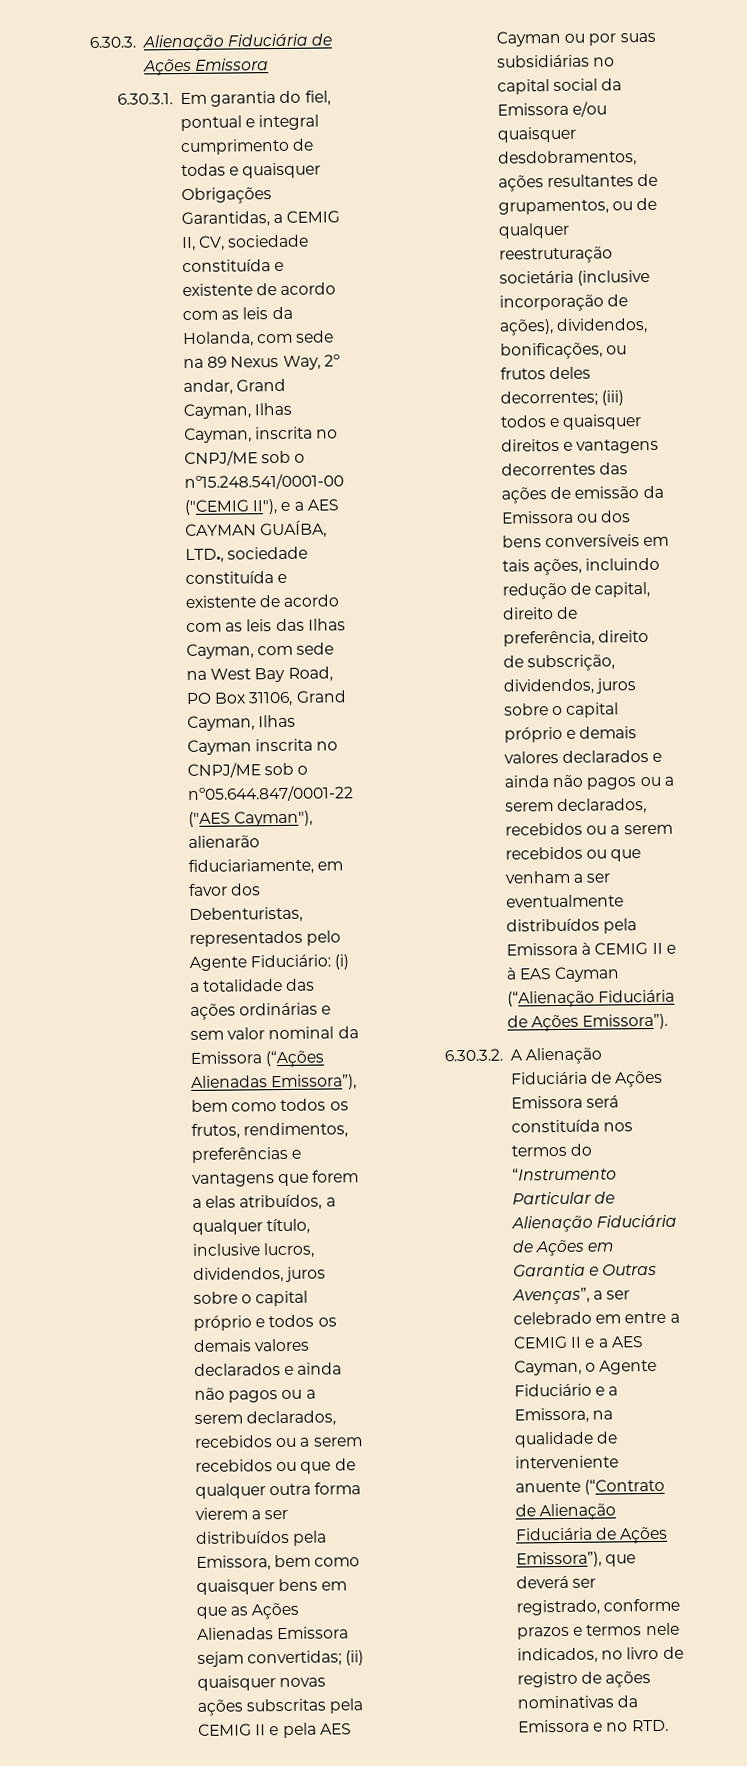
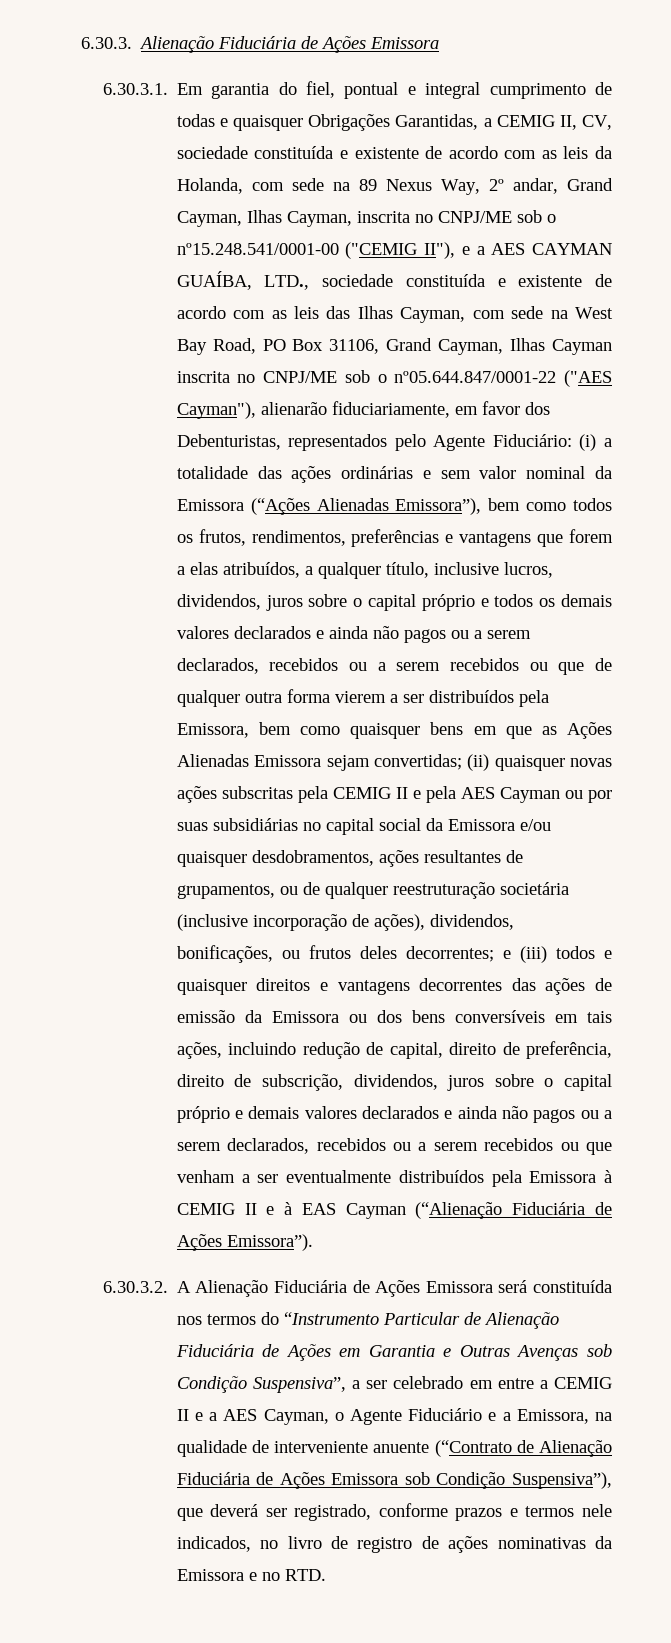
(598, 398) none -> [502,950,511,959] e
[511,1287,590,1305] Avenças”, -> [516,1344,612,1361] [176,1376,346,1393] Avenças sob Condição Suspensiva”,
[515,1551,602,1568] Emissora”), -> [331,1472,612,1489] Emissora sob Condição Suspensiva”),

